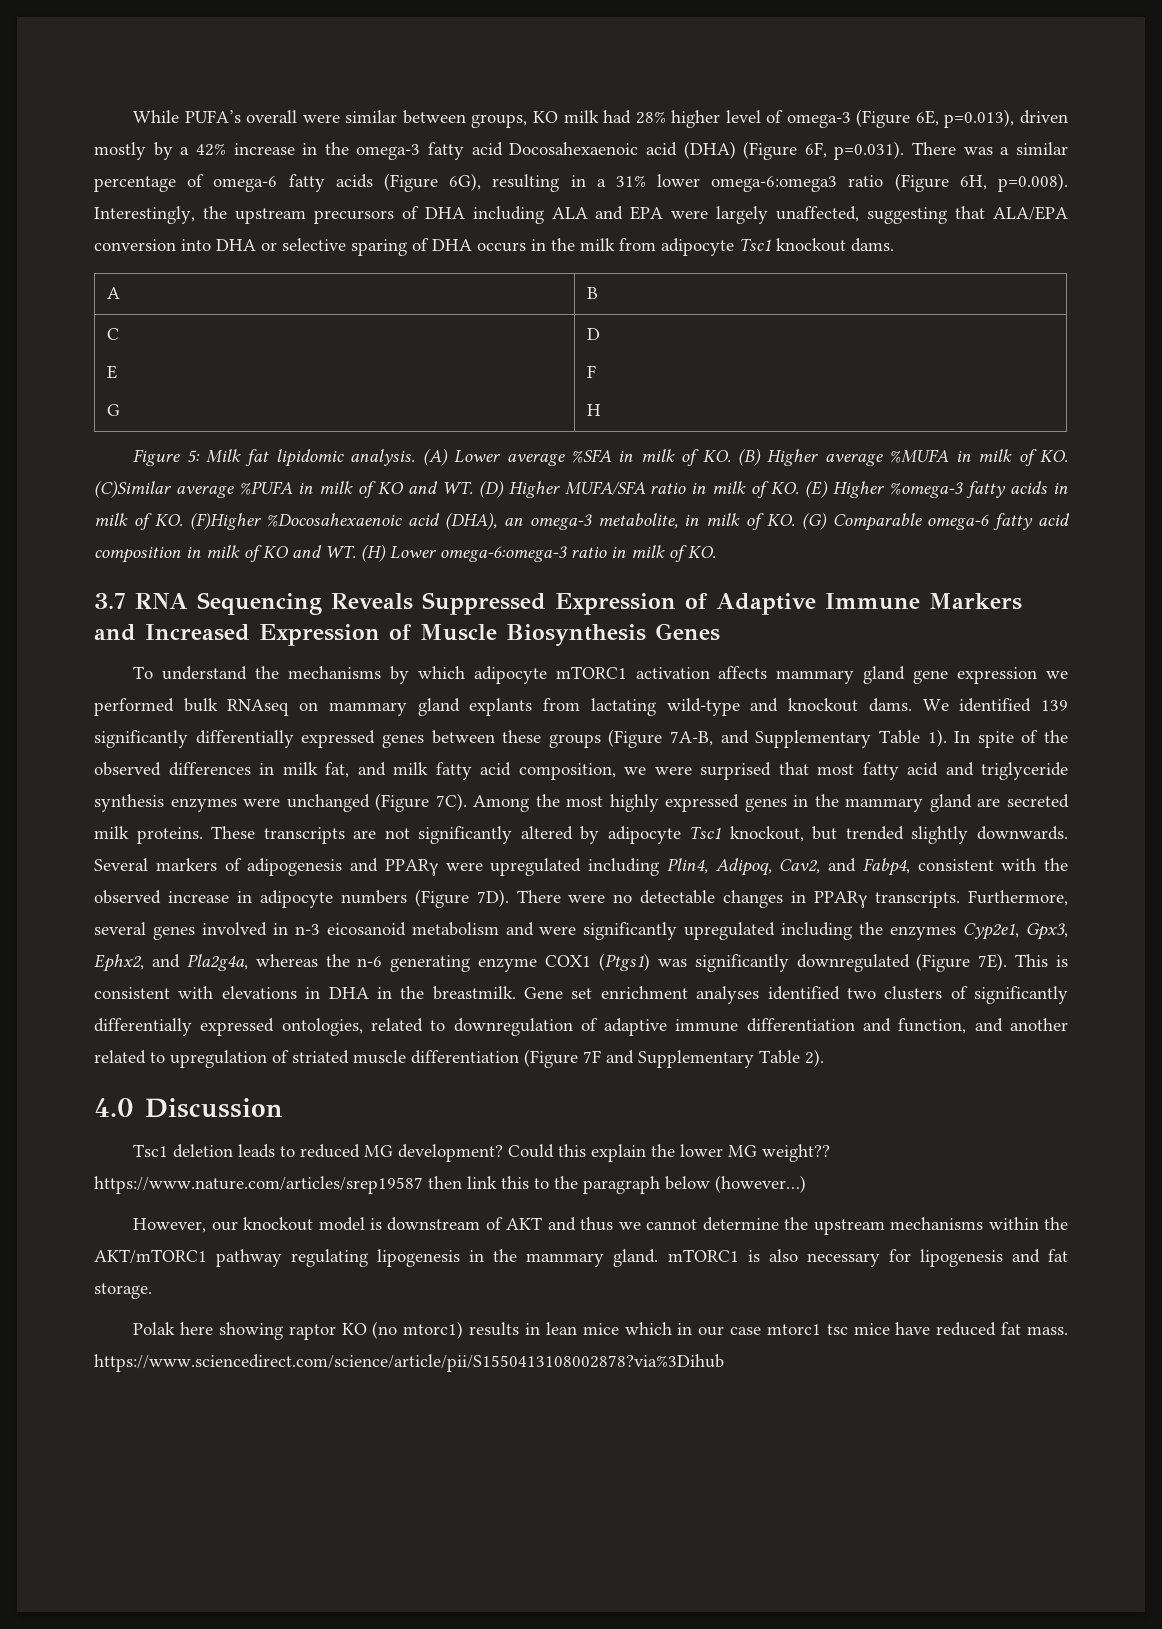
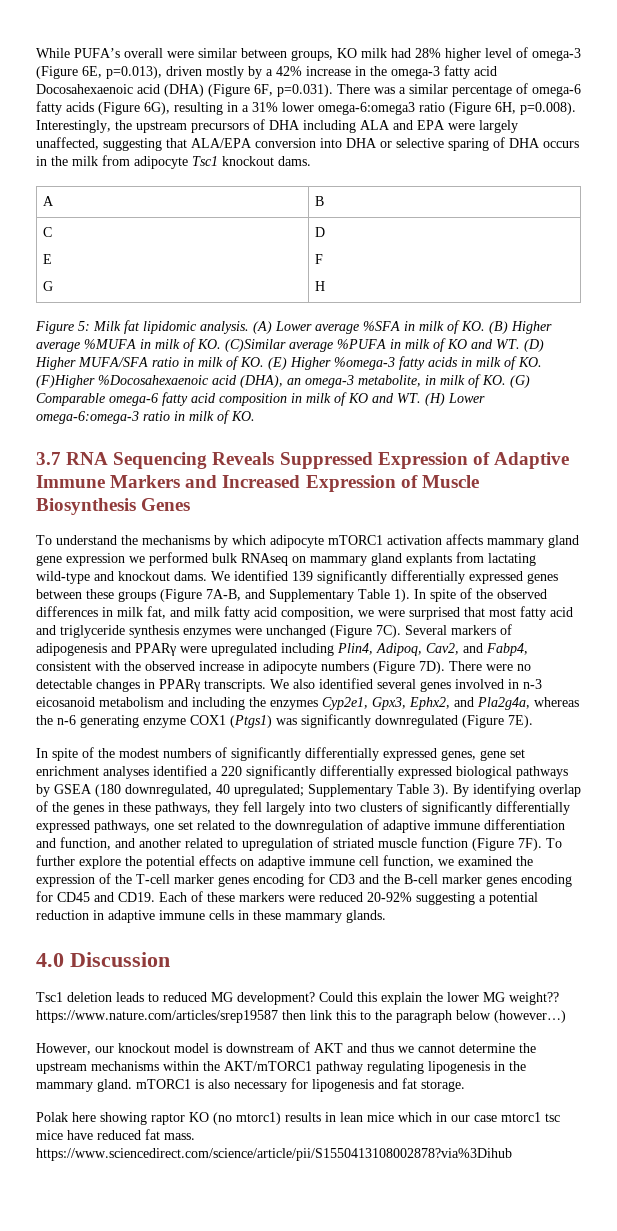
[473,794,1069,812] [94,826,1068,844] Among the most highly expressed genes in the mammary gland are secreted milk proteins. These transcripts are not significantly altered by adipocyte Tsc1 knockout, but trended slightly downwards. -> (401, 631) none
[967,890,1068,906] Furthermore, -> [270,678,373,689] We also identified
[539,922,776,940] were significantly upregulated -> (188, 702) none
[1015,954,1068,967] [94,986,840,1004] This is consistent with elevations in DHA in the breastmilk. Gene set enrichment analyses identified -> [36,747,525,761] [36,765,568,779] [36,783,581,797] [36,801,331,815] // In spite of the modest numbers of significantly differentially expressed genes, gene set enrichment analyses identified a 220 significantly differentially expressed biological pathways by GSEA (180 downregulated, 40 upregulated; Supplementary Table 3). By identifying overlap of the genes in these pathways, they fell largely into
[281,1018,446,1036] ontologies, related to -> [94,820,271,833] pathways, one set related to the
[411,1049,824,1068] differentiation (Figure 7F and Supplementary Table 2). -> [421,837,562,851] [36,855,533,869] [36,873,572,887] [36,891,538,905] [36,910,386,923] function (Figure 7F). To further explore the potential effects on adaptive immune cell function, we examined the expression of the T-cell marker genes encoding for CD3 and the B-cell marker genes encoding for CD45 and CD19. Each of these markers were reduced 20-92% suggesting a potential reduction in adaptive immune cells in these mammary glands.

